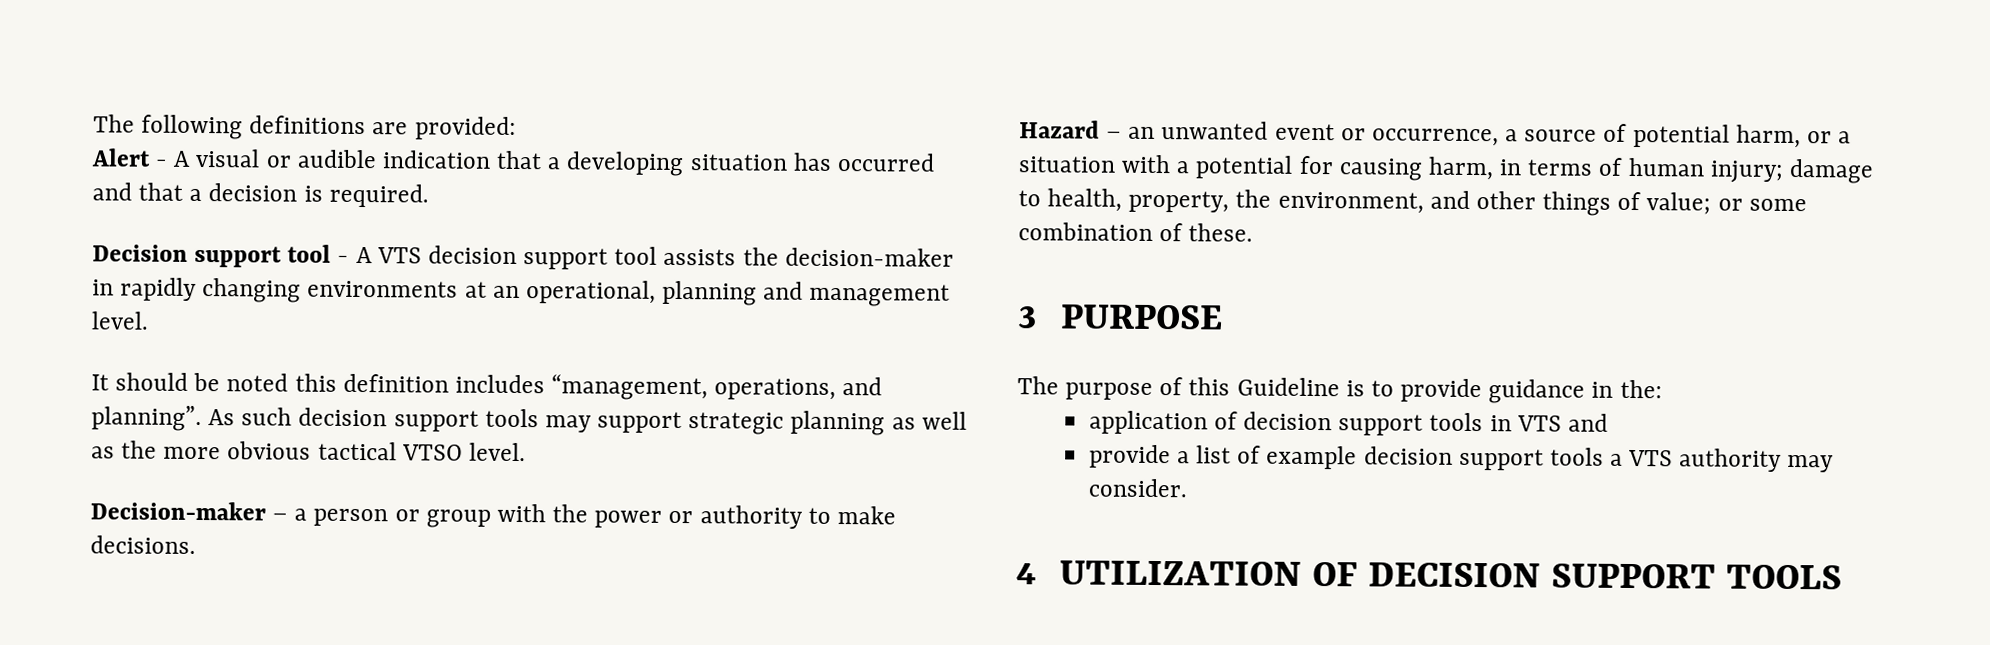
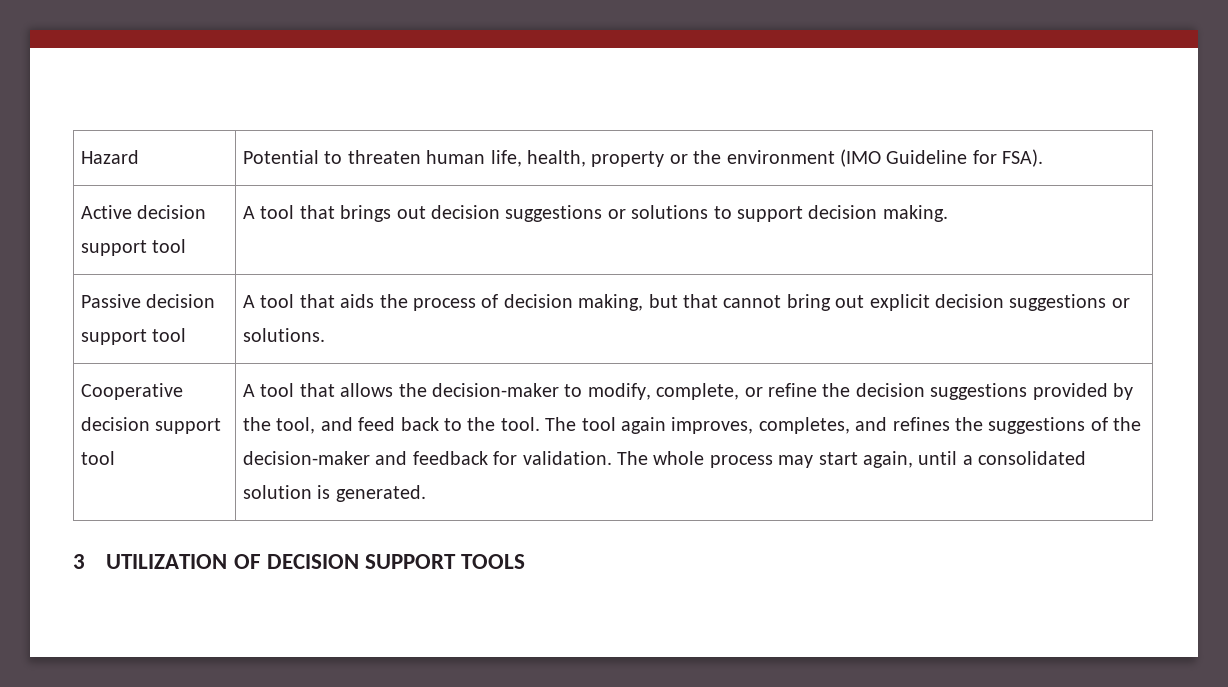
[93,114,516,140] [91,148,935,177] [92,182,429,208] [92,244,954,270] [92,277,951,307] [91,311,149,330] [91,372,883,401] [91,405,967,436] [91,440,526,462] [90,501,896,529] [90,535,196,554] [1019,120,1852,149] [1018,154,1874,184] [1018,188,1807,216] [1018,222,1254,242] [1017,304,1223,330] [1017,376,1662,404] [1088,410,1608,436] [1088,444,1835,473] [1087,478,1188,498] [1016,563,1036,585] The following definitions are provided: // Alert - A visual or audible indication that a developing situation has occurred and that a decision is required. // Decision support tool - A VTS decision support tool assists the decision-maker in rapidly changing environments at an operational, planning and management level. // It should be noted this definition includes “management, operations, and planning”. As such decision support tools may support strategic planning as well as the more obvious tactical VTSO level. // Decision-maker – a person or group with the power or authority to make decisions. // Hazard – an unwanted event or occurrence, a source of potential harm, or a situation with a potential for causing harm, in terms of human injury; damage to health, property, the environment, and other things of value; or some combination of these. // 3 PURPOSE // The purpose of this Guideline is to provide guidance in the: // application of decision support tools in VTS and // provide a list of example decision support tools a VTS authority may consider. // 4 -> [81,150,140,164] [243,149,1044,167] [81,205,207,219] [81,239,187,256] [243,205,948,222] [81,294,216,308] [81,328,187,345] [243,294,1130,311] [243,328,326,342] [81,383,184,400] [81,417,222,434] [81,451,116,465] [243,383,1134,400] [243,417,1142,434] [243,451,1087,468] [243,485,426,502] [73,554,85,569] Hazard | Potential to threaten human life, health, property or the environment (IMO Guideline for FSA). // Active decision support tool | A tool that brings out decision suggestions or solutions to support decision making. // Passive decision support tool | A tool that aids the process of decision making, but that cannot bring out explicit decision suggestions or solutions. // Cooperative decision support tool | A tool that allows the decision-maker to modify, complete, or refine the decision suggestions provided by the tool, and feed back to the tool. The tool again improves, completes, and refines the suggestions of the decision-maker and feedback for validation. The whole process may start again, until a consolidated solution is generated. // 3

